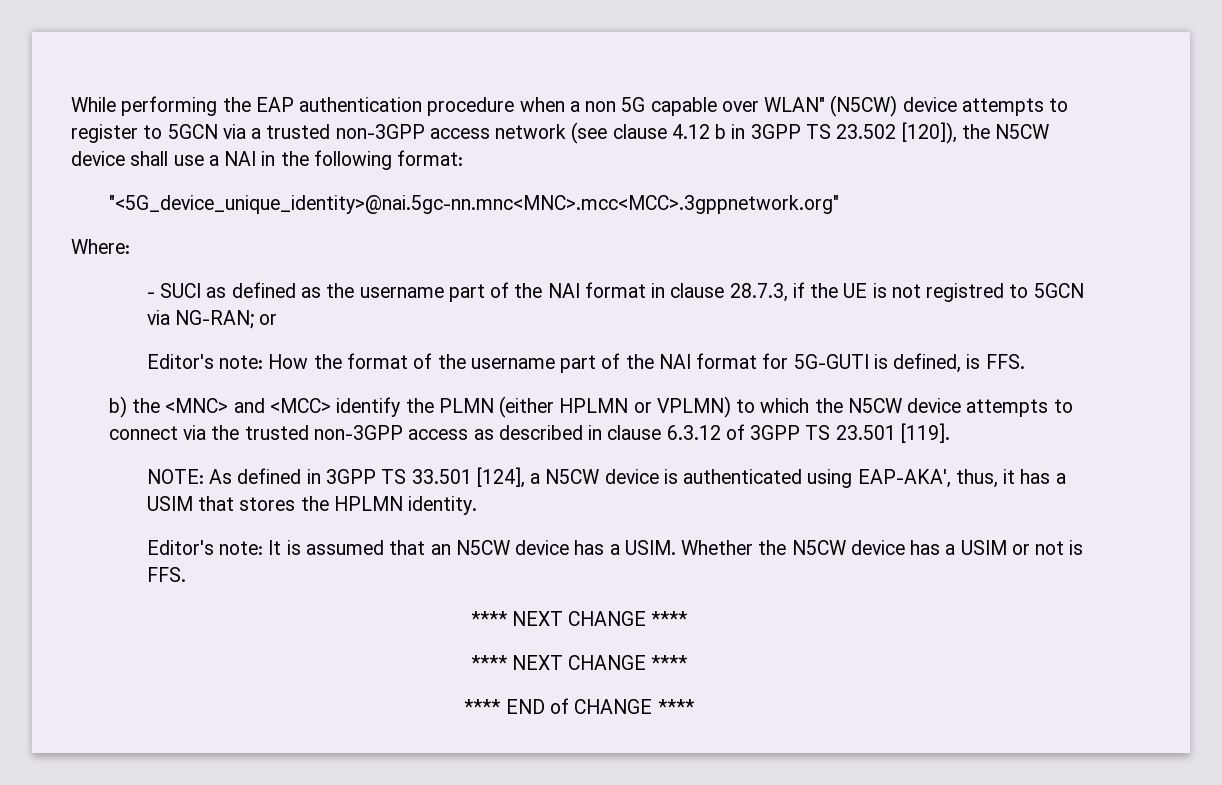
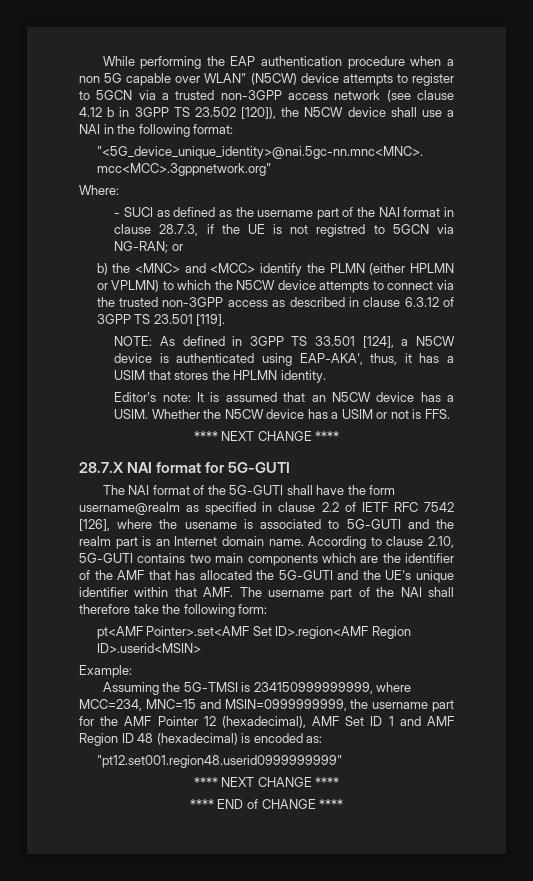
[146,353,1025,373] // Editor's note: How the format of the username part of the NAI format for 5G-GUTI is defined, is FFS. -> (183, 247) none
(688, 618) none -> [79,462,291,473] [102,485,396,495] [79,502,454,515] [79,519,455,531] [79,536,454,549] [79,553,454,566] [79,570,455,583] [79,587,454,600] [79,604,268,617] [96,626,411,639] [96,643,201,653] [79,665,132,678] [102,682,412,695] [79,699,454,712] [79,716,455,728] [79,733,323,746] [96,755,342,768] // 28.7.X NAI format for 5G-GUTI // The NAI format of the 5G-GUTI shall have the form username@realm as specified in clause 2.2 of IETF RFC 7542 [126], where the usename is associated to 5G-GUTI and the realm part is an Internet domain name. According to clause 2.10, 5G-GUTI contains two main components which are the identifier of the AMF that has allocated the 5G-GUTI and the UE's unique identifier within that AMF. The username part of the NAI shall therefore take the following form: // pt<AMF Pointer>.set<AMF Set ID>.region<AMF Region ID>.userid<MSIN> // Example: // Assuming the 5G-TMSI is 234150999999999, where MCC=234, MNC=15 and MSIN=0999999999, the username part for the AMF Pointer 12 (hexadecimal), AMF Set ID 1 and AMF Region ID 48 (hexadecimal) is encoded as: // "pt12.set001.region48.userid0999999999"

